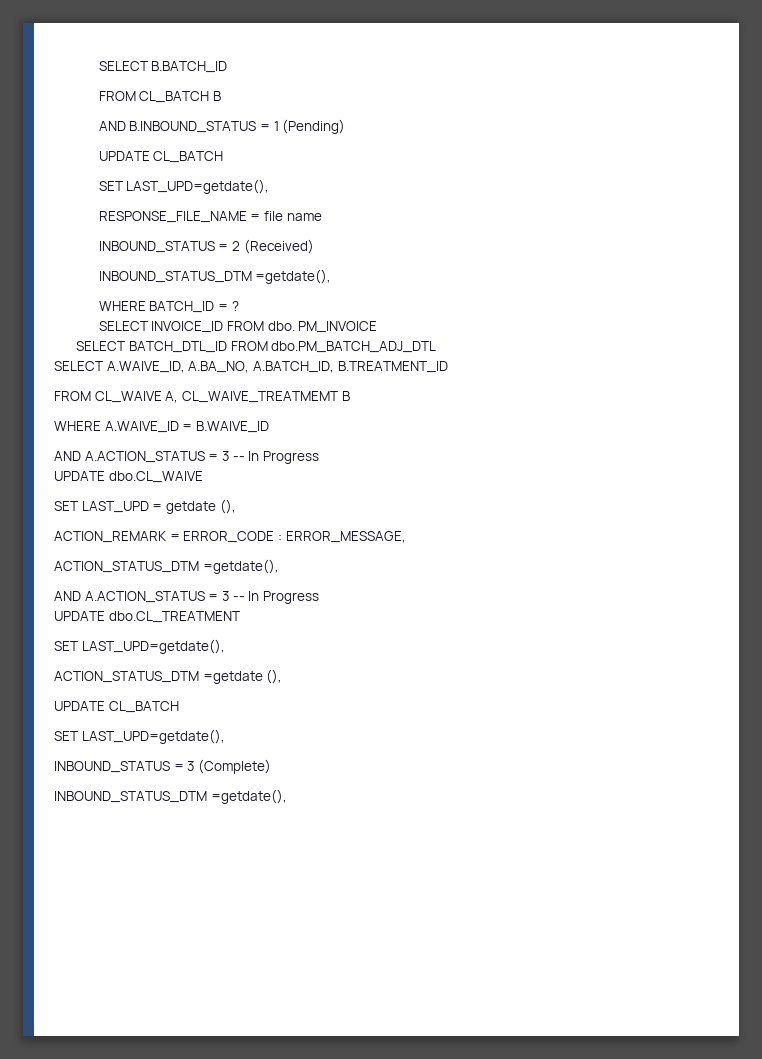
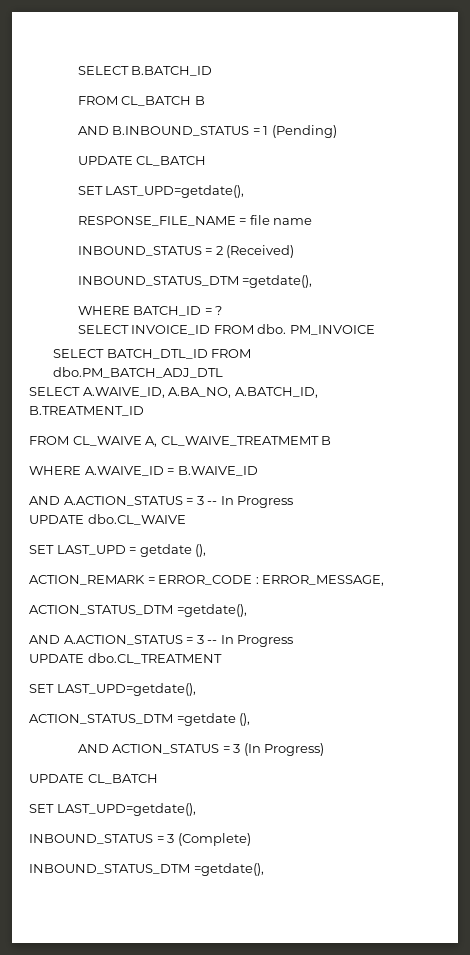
(283, 676) none -> [77,743,325,756] // AND ACTION_STATUS = 3 (In Progress)

